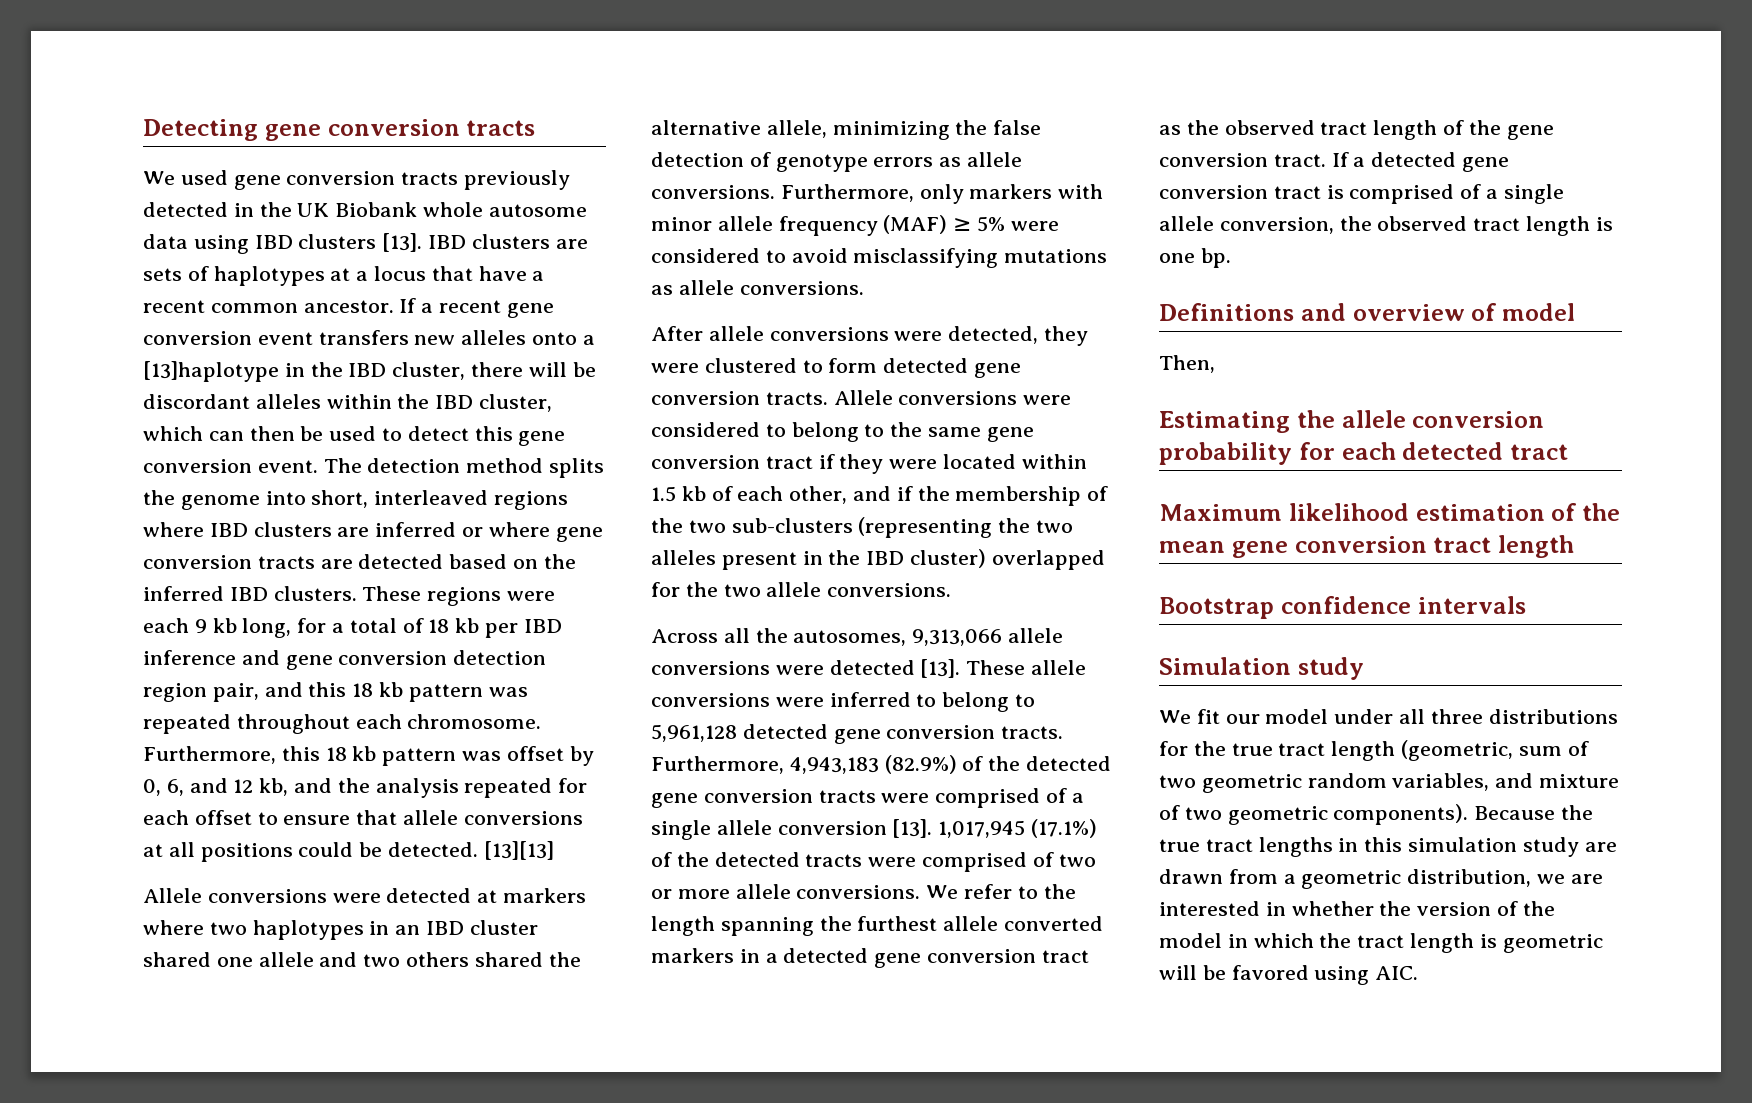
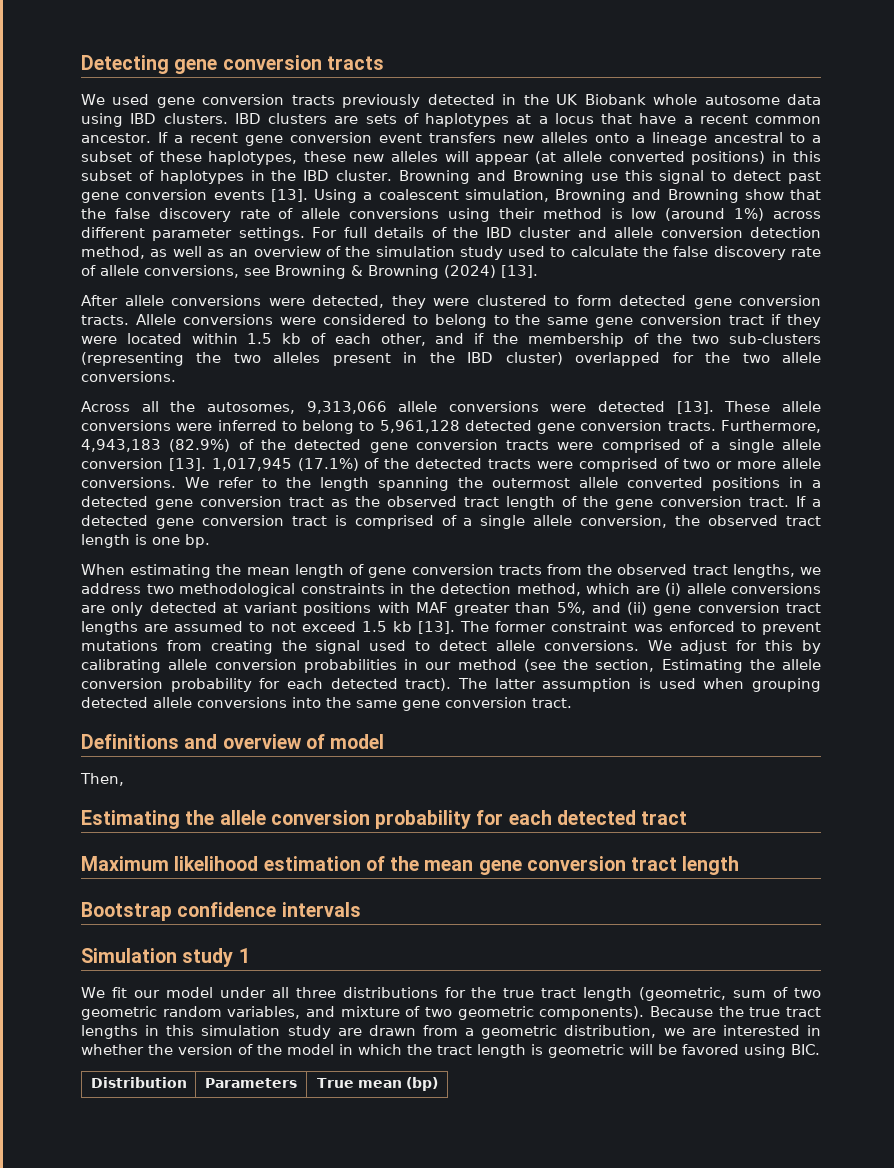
[298,233,423,252] clusters [13]. -> [163,113,228,124] clusters.
[143,361,596,382] [143,394,553,412] [143,426,566,446] [143,458,605,478] [143,490,569,510] [143,522,603,542] [143,554,576,569] [143,586,556,606] [143,618,562,638] [143,650,547,670] [143,682,528,702] [143,714,542,734] [143,746,594,766] [143,778,588,798] [143,810,583,825] [143,841,554,862] [143,888,587,903] [143,920,538,940] [143,952,581,967] [651,120,1042,140] [651,152,1023,172] [651,184,1104,204] [651,215,1059,236] [651,248,1108,268] [651,280,864,295] [13]haplotype in the IBD cluster, there will be discordant alleles within the IBD cluster, which can then be used to detect this gene conversion event. The detection method splits the genome into short, interleaved regions where IBD clusters are inferred or where gene conversion tracts are detected based on the inferred IBD clusters. These regions were each 9 kb long, for a total of 18 kb per IBD inference and gene conversion detection region pair, and this 18 kb pattern was repeated throughout each chromosome. Furthermore, this 18 kb pattern was offset by 0, 6, and 12 kb, and the analysis repeated for each offset to ensure that allele conversions at all positions could be detected. [13][13] // Allele conversions were detected at markers where two haplotypes in an IBD cluster shared one allele and two others shared the alternative allele, minimizing the false detection of genotype errors as allele conversions. Furthermore, only markers with minor allele frequency (MAF) ≥ 5% were considered to avoid misclassifying mutations as allele conversions. -> [651,132,821,146] [81,151,822,165] [81,170,821,184] [81,189,821,203] [81,208,822,222] [81,227,821,241] [81,246,821,260] [81,265,538,279] lineage ancestral to a subset of these haplotypes, these new alleles will appear (at allele converted positions) in this subset of haplotypes in the IBD cluster. Browning and Browning use this signal to detect past gene conversion events [13]. Using a coalescent simulation, Browning and Browning show that the false discovery rate of allele conversions using their method is low (around 1%) across different parameter settings. For full details of the IBD cluster and allele conversion detection method, as well as an overview of the simulation study used to calculate the false discovery rate of allele conversions, see Browning & Browning (2024) [13].
[857,916,1104,931] [651,948,734,963] furthest allele converted markers -> [491,477,780,491] outermost allele converted positions
(1231, 258) none -> [81,564,821,578] [81,583,821,597] [81,602,821,616] [81,621,821,635] [81,640,822,654] [81,659,821,673] [81,678,821,692] [81,697,572,711] // When estimating the mean length of gene conversion tracts from the observed tract lengths, we address two methodological constraints in the detection method, which are (i) allele conversions are only detected at variant positions with MAF greater than 5%, and (ii) gene conversion tract lengths are assumed to not exceed 1.5 kb [13]. The former constraint was enforced to prevent mutations from creating the signal used to detect allele conversions. We adjust for this by calibrating allele conversion probabilities in our method (see the section, Estimating the allele conversion probability for each detected tract). The latter assumption is used when grouping detected allele conversions into the same gene conversion tract.
(1364, 668) none -> [238,948,250,963] 1
[1375,966,1419,980] AIC. -> [791,1044,820,1055] [90,1077,187,1088] [205,1078,297,1088] [316,1077,438,1091] BIC. // Distribution | Parameters | True mean (bp)

